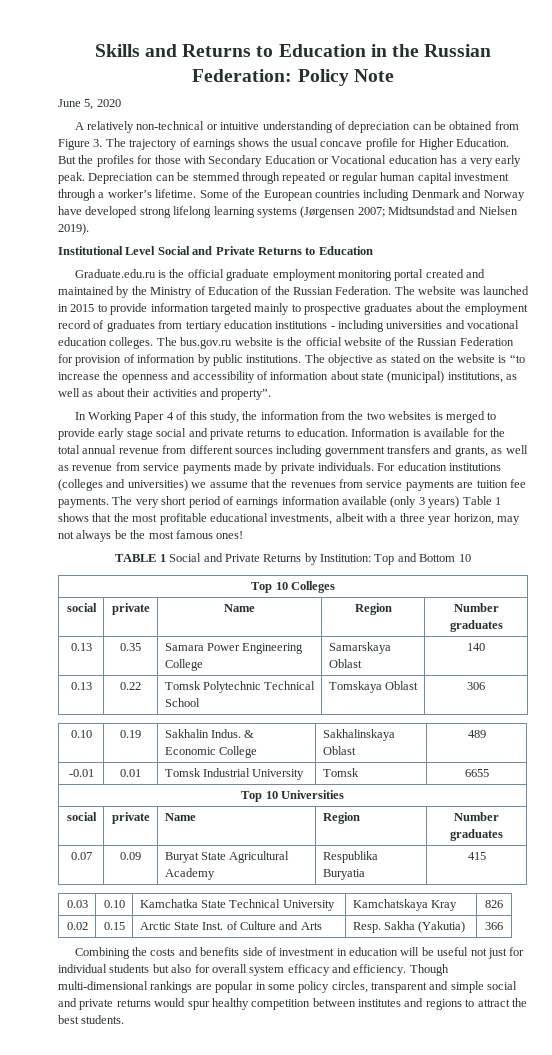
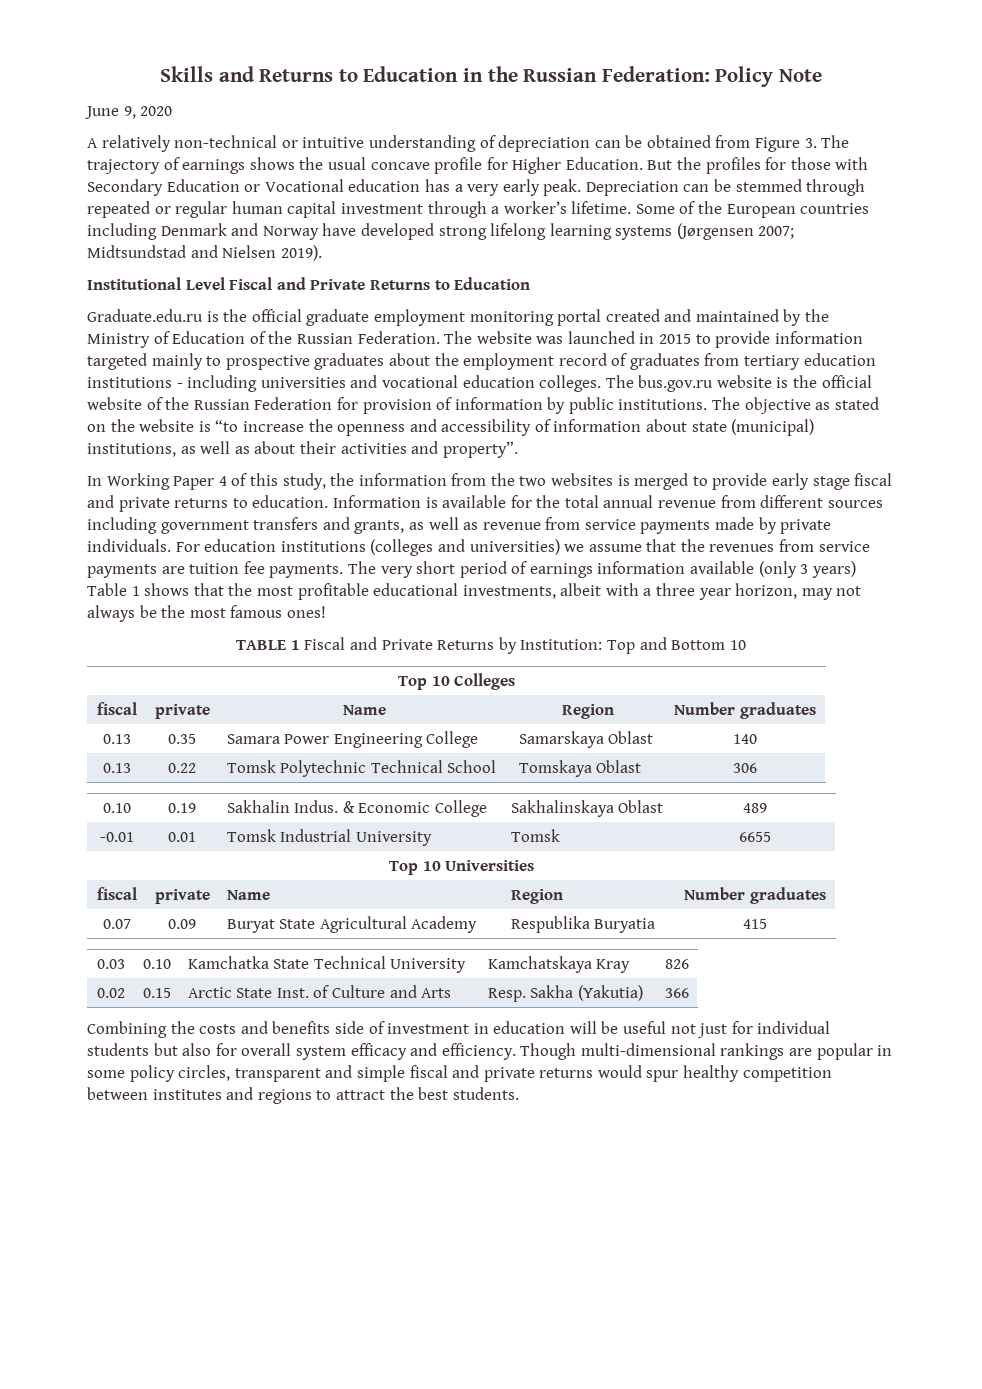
[84,99,94,110] 5, -> [123,106,136,119] 9,
[157,246,190,255] Social -> [229,277,273,290] Fiscal
[156,428,187,437] social -> [854,473,893,486] fiscal
[169,553,202,562] Social -> [304,637,346,650] Fiscal
[66,603,97,612] social -> [96,702,137,715] fiscal
[66,812,97,821] social -> [96,887,137,900] fiscal
[487,981,518,990] social -> [409,1065,448,1078] fiscal

